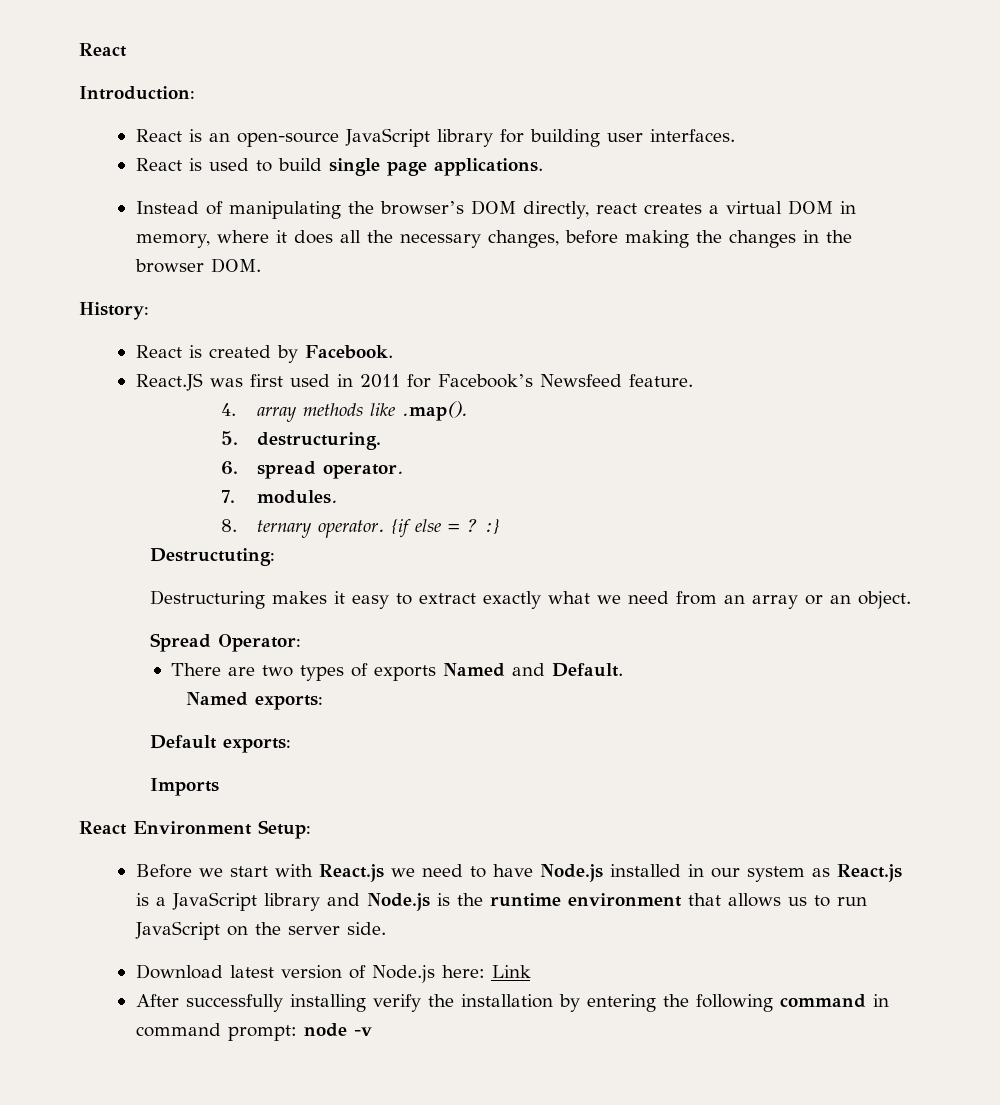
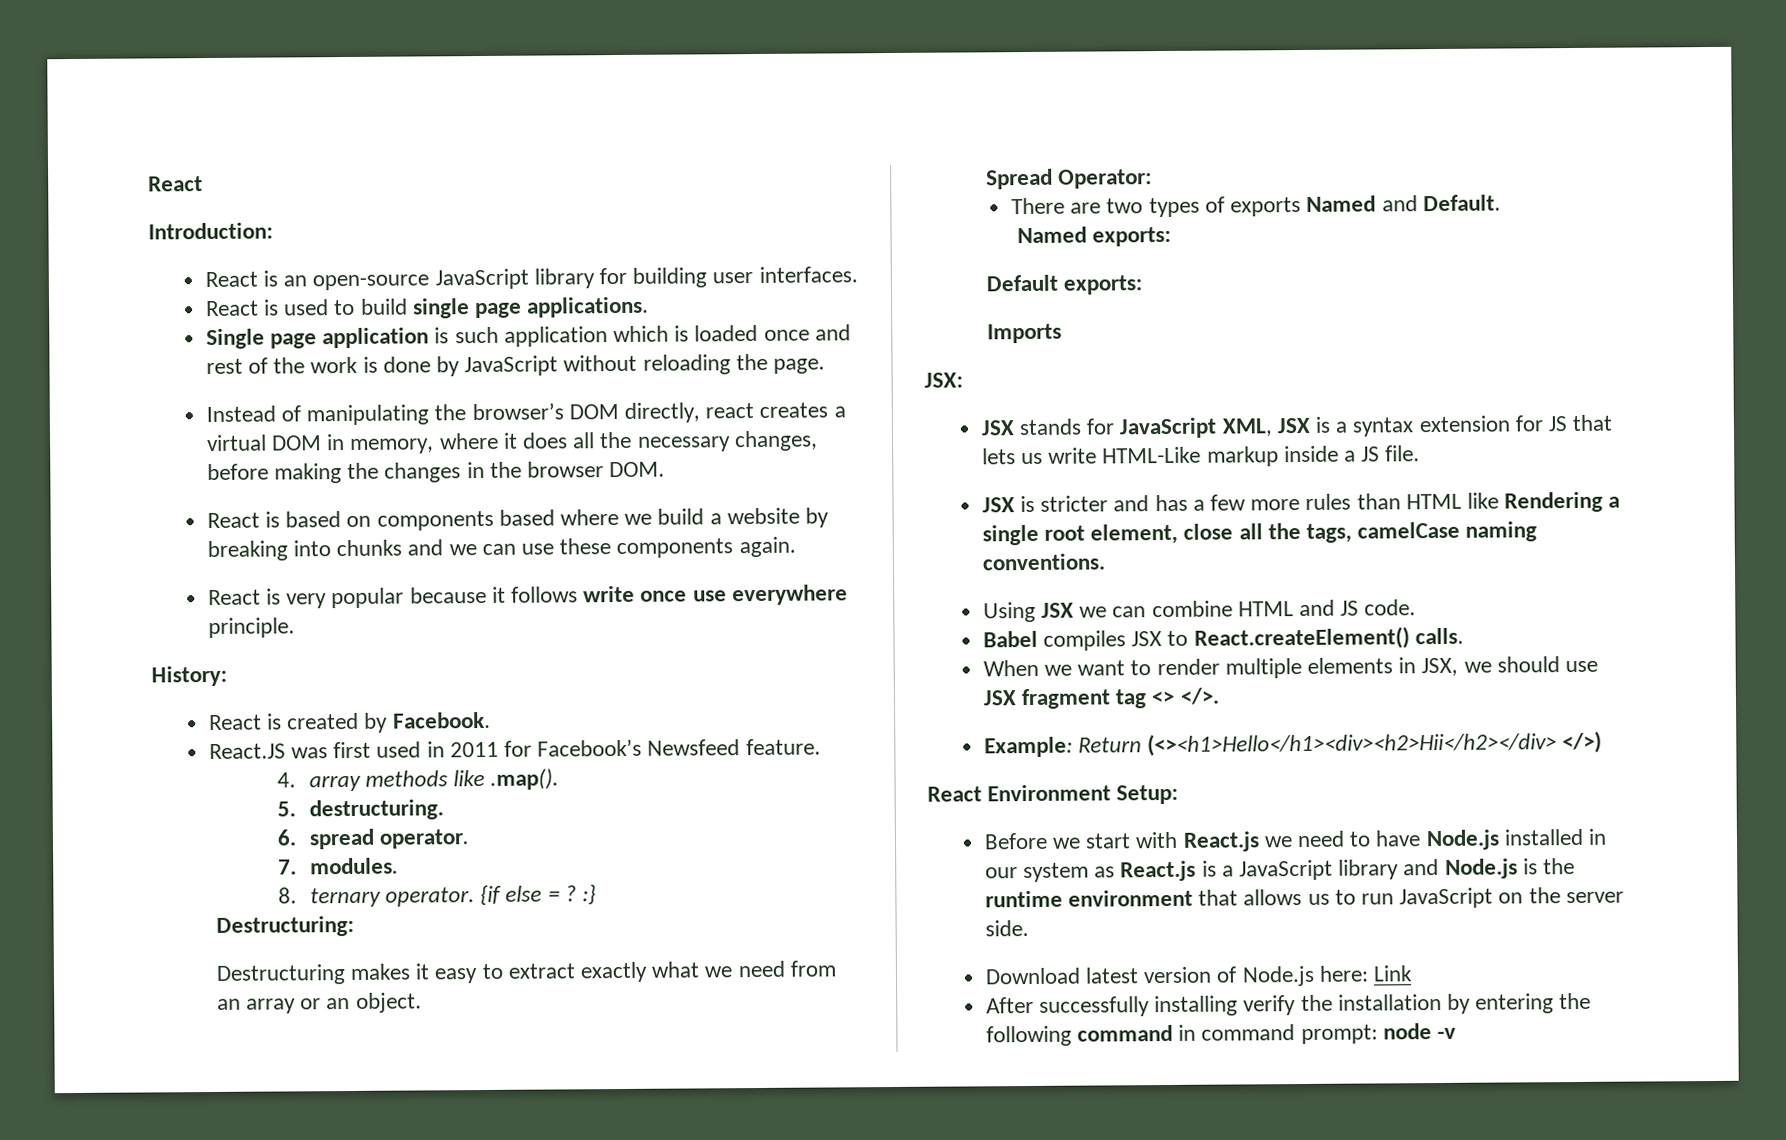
(543, 167) none -> [205,324,851,350] [205,353,825,377] // Single page application is such application which is loaded once and rest of the work is done by JavaScript without reloading the page.
(261, 265) none -> [206,507,829,531] [206,536,796,562] [207,584,848,609] [207,617,295,639] // React is based on components based where we build a website by breaking into chunks and we can use these components again. // React is very popular because it follows write once use everywhere principle.
[150,548,276,566] Destructuting: -> [215,915,354,937] Destructuring:
(220, 787) none -> [924,372,963,388] [980,414,1613,439] [981,445,1421,467] [981,491,1621,513] [981,521,1538,546] [981,553,1106,571] [982,599,1417,623] [982,626,1464,651] [982,656,1598,679] [982,687,1219,710] [983,730,1603,758] // JSX: // JSX stands for JavaScript XML, JSX is a syntax extension for JS that lets us write HTML-Like markup inside a JS file. // JSX is stricter and has a few more rules than HTML like Rendering a single root element, close all the tags, camelCase naming conventions. // Using JSX we can combine HTML and JS code. // Babel compiles JSX to React.createElement() calls. // When we want to render multiple elements in JSX, we should use JSX fragment tag <> </>. // Example: Return (<><h1>Hello</h1><div><h2>Hii</h2></div> </>)

